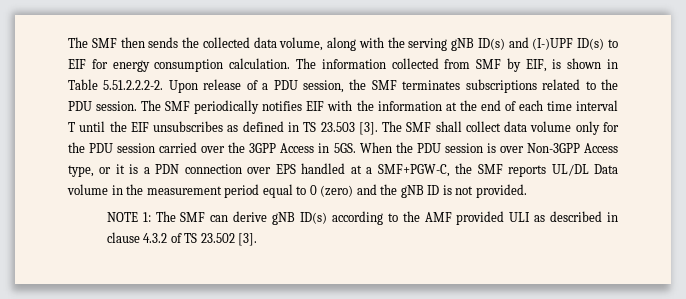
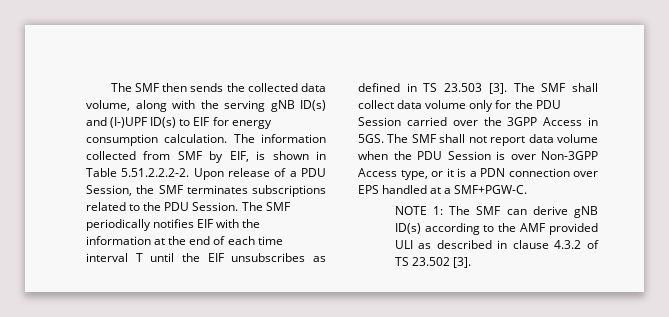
[302,80,344,93] session, -> [86,185,132,196] Session,
[96,101,138,111] session. -> [192,202,239,211] Session.
[117,143,156,153] session -> [358,117,401,126] Session
[359,142,483,153] When the PDU session -> [387,134,598,146] [358,151,491,160] The SMF shall not report data volume when the PDU Session
[377,163,619,177] [67,184,527,198] SMF+PGW-C, the SMF reports UL/DL Data volume in the measurement period equal to 0 (zero) and the gNB ID is not provided. -> [454,185,528,194] SMF+PGW-C.

